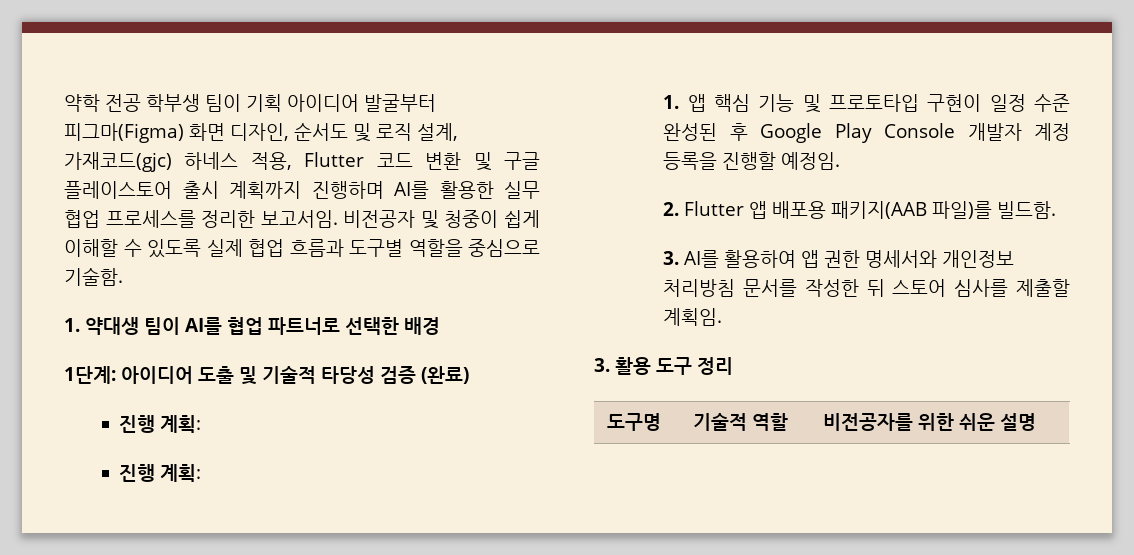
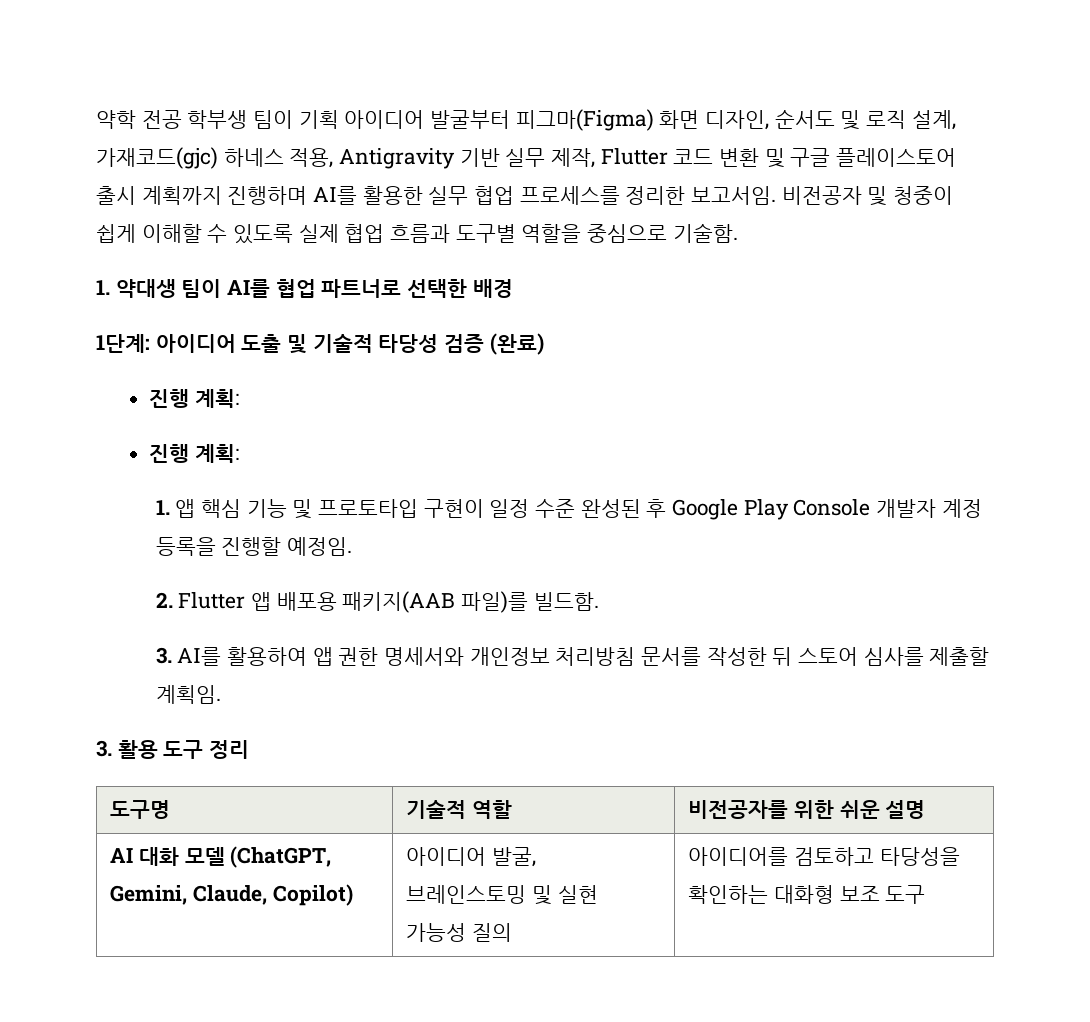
(292, 161) none -> [339,148,596,169] Antigravity 기반 실무 제작,
(1037, 422) none -> [110,846,332,868] [110,884,353,906] [406,847,537,867] [406,885,598,905] [406,923,513,942] [688,847,960,866] [688,885,926,904] // AI 대화 모델 (ChatGPT, Gemini, Claude, Copilot) | 아이디어 발굴, 브레인스토밍 및 실현 가능성 질의 | 아이디어를 검토하고 타당성을 확인하는 대화형 보조 도구

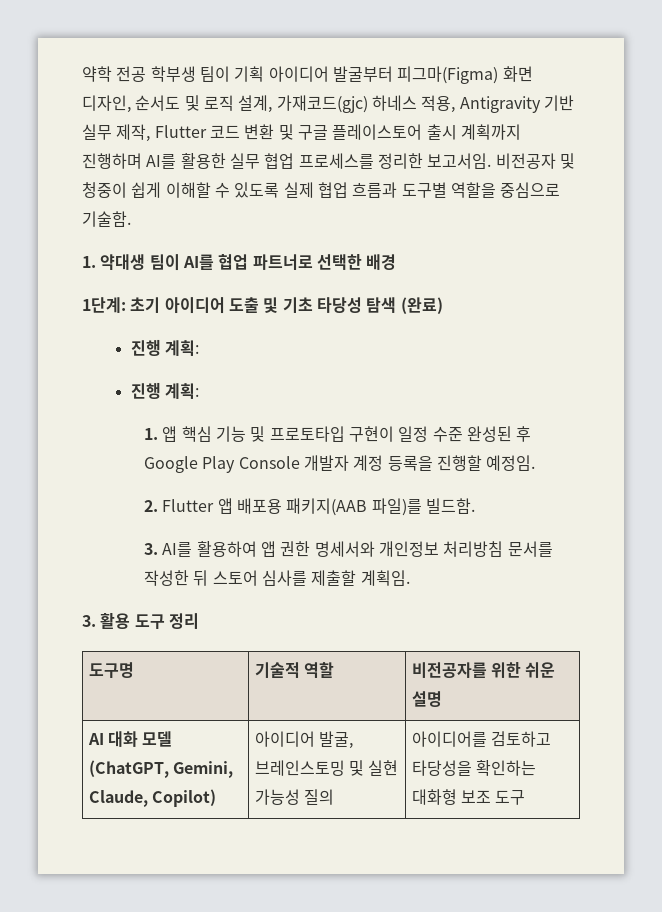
(150, 343) none -> [130,297,161,313] 초기
[312,334,485,353] 기술적 타당성 검증 -> [282,297,397,313] 기초 타당성 탐색

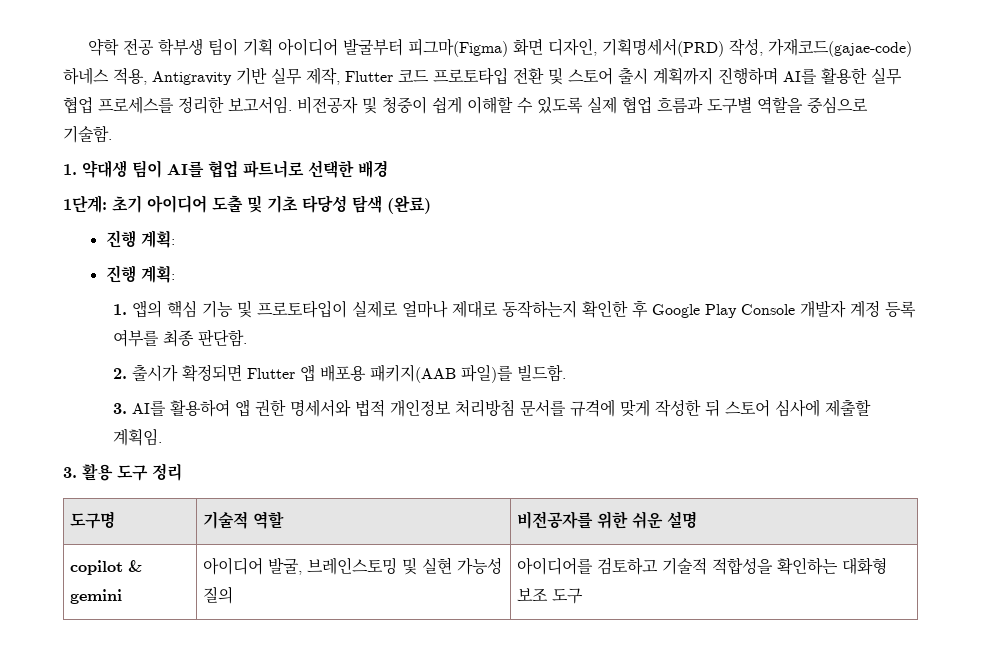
[135,95,368,113] 순서도 및 로직 설계, 가재코드(gjc) -> [601,38,912,57] 기획명세서(PRD) 작성, 가재코드(gajae-code)
[244,124,423,140] 변환 및 구글 플레이스토어 -> [433,67,613,85] 프로토타입 전환 및 스토어
[162,426,178,442] 앱 -> [132,300,163,318] 앱의
[269,426,512,442] 프로토타입 구현이 일정 수준 완성된 -> [257,300,629,318] 프로토타입이 실제로 얼마나 제대로 동작하는지 확인한
[387,455,536,471] 등록을 진행할 예정임. -> [885,301,917,318] [113,329,248,347] 등록 여부를 최종 판단함.
(159, 506) none -> [132,364,243,382] 출시가 확정되면
(375, 549) none -> [355,399,386,417] 법적
(553, 549) none -> [570,399,651,417] 규격에 맞게
[262,570,308,586] 심사를 -> [775,399,821,417] 심사에
[87,731,173,747] [88,760,234,778] [88,789,217,807] AI 대화 모델 (ChatGPT, Gemini, Claude, Copilot) -> [69,560,142,575] [69,589,122,604] copilot & gemini
[411,760,472,776] 타당성을 -> [661,557,773,575] 기술적 적합성을

